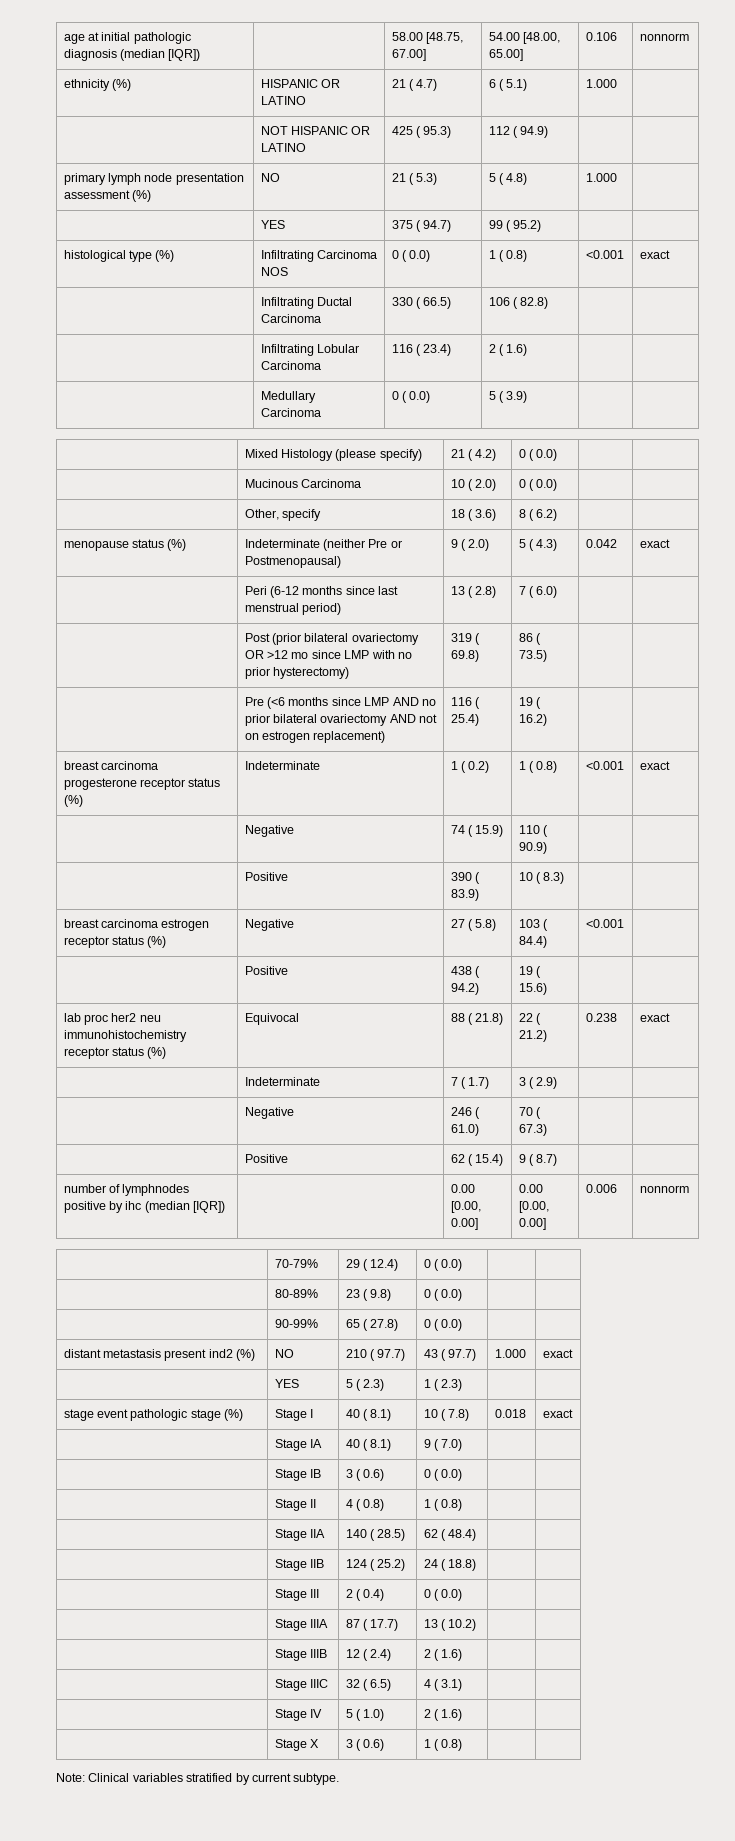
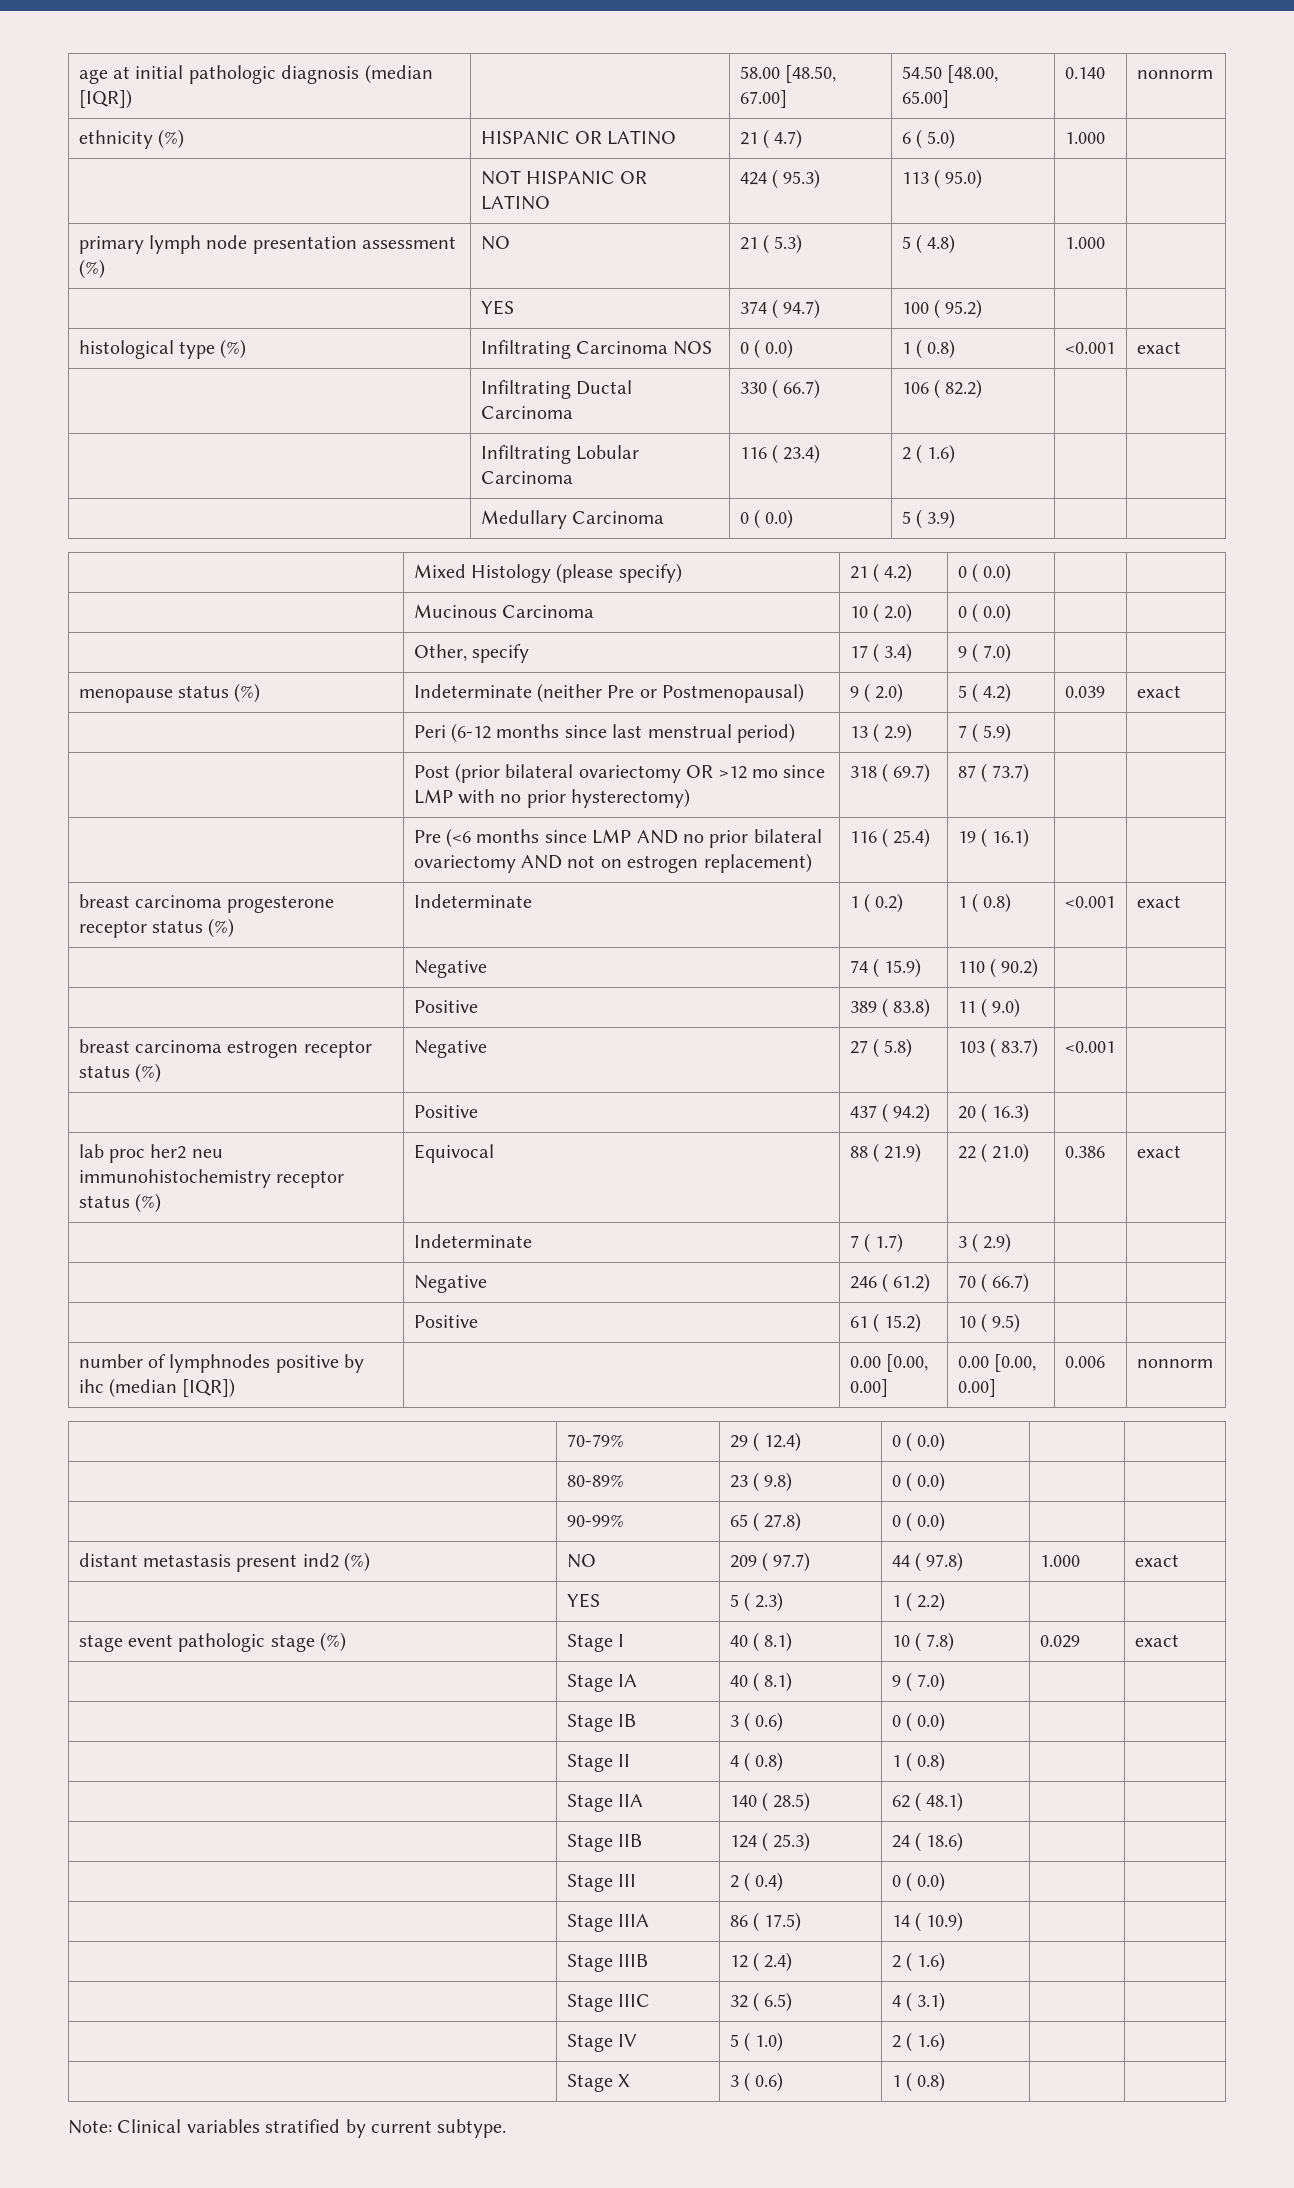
[426,32,464,44] [48.75, -> [784,65,836,83] [48.50,
[488,32,520,41] 54.00 -> [901,66,942,79] 54.50
[585,32,617,41] 0.106 -> [1064,67,1105,79] 0.140
[506,79,528,91] 5.1) -> [927,129,956,149] 5.0)
[391,126,413,135] 425 -> [739,172,767,185] 424
[488,126,549,138] 112 ( 94.9) -> [901,169,983,189] 113 ( 95.0)
[391,220,413,229] 375 -> [739,301,767,314] 374
[488,220,503,229] 99 -> [901,302,929,314] 100
[423,297,452,309] 66.5) -> [783,379,821,399] 66.7)
[520,297,549,309] 82.8) -> [945,379,983,399] 82.2)
[450,509,497,521] [518,509,558,521] 18 ( 3.6) | 8 ( 6.2) -> [849,643,913,663] [957,643,1012,663] 17 ( 3.4) | 9 ( 7.0)
[536,539,558,551] [585,539,617,548] 4.3) | 0.042 -> [983,683,1012,703] [1064,686,1105,698] 4.2) | 0.039
[475,586,497,598] [518,586,558,598] 2.8) | 7 ( 6.0) -> [884,723,913,743] [957,723,1012,743] 2.9) | 7 ( 5.9)
[450,633,481,645] [450,650,479,662] [518,633,542,645] [518,650,547,662] 319 ( 69.8) | 86 ( 73.5) -> [849,763,931,783] [957,763,1030,783] 318 ( 69.7) | 87 ( 73.7)
[518,714,547,726] 16.2) -> [992,828,1030,848] 16.1)
[518,842,547,854] [244,872,288,881] [450,872,481,884] [450,889,479,901] [518,872,565,884] 90.9) | | // | Positive | 390 ( 83.9) | 10 ( 8.3) -> [1001,958,1039,978] [413,1000,478,1013] [849,998,931,1018] [957,998,1021,1018] 90.2) | | // | Positive | 389 ( 83.8) | 11 ( 9.0)
[518,936,547,948] 84.4) -> [1001,1038,1039,1058] 83.7)
[450,966,472,975] 438 -> [849,1105,877,1118] 437
[518,966,542,978] [518,983,547,995] 19 ( 15.6) -> [957,1103,1030,1123] 20 ( 16.3)
[475,1013,504,1025] 21.8) -> [884,1143,922,1163] 21.9)
[518,1030,547,1042] [585,1013,617,1022] 21.2) | 0.238 -> [992,1143,1030,1163] [1064,1146,1105,1158] 21.0) | 0.386
[450,1124,479,1136] 61.0) -> [893,1273,931,1293] 61.2)
[518,1124,547,1136] [244,1154,288,1163] [450,1154,504,1166] [518,1154,558,1166] 67.3) | | // | Positive | 62 ( 15.4) | 9 ( 8.7) -> [992,1273,1030,1293] [413,1315,478,1328] [849,1313,922,1333] [957,1313,1021,1333] 66.7) | | // | Positive | 61 ( 15.2) | 10 ( 9.5)
[345,1349,406,1361] [423,1349,477,1361] 210 ( 97.7) | 43 ( 97.7) -> [729,1552,811,1572] [891,1552,964,1572] 209 ( 97.7) | 44 ( 97.8)
[441,1379,463,1391] 2.3) -> [917,1592,946,1612] 2.2)
[494,1409,526,1418] 0.018 -> [1039,1635,1080,1648] 0.029
[448,1529,477,1541] 48.4) -> [926,1792,964,1812] 48.1)
[377,1559,406,1571] 25.2) -> [773,1832,811,1852] 25.3)
[448,1559,477,1571] 18.8) -> [926,1832,964,1852] 18.6)
[345,1619,399,1631] [423,1619,477,1631] 87 ( 17.7) | 13 ( 10.2) -> [729,1912,802,1932] [891,1912,964,1932] 86 ( 17.5) | 14 ( 10.9)

